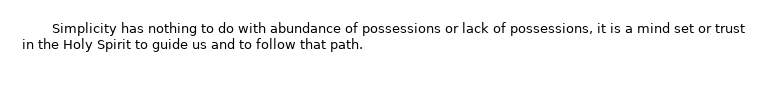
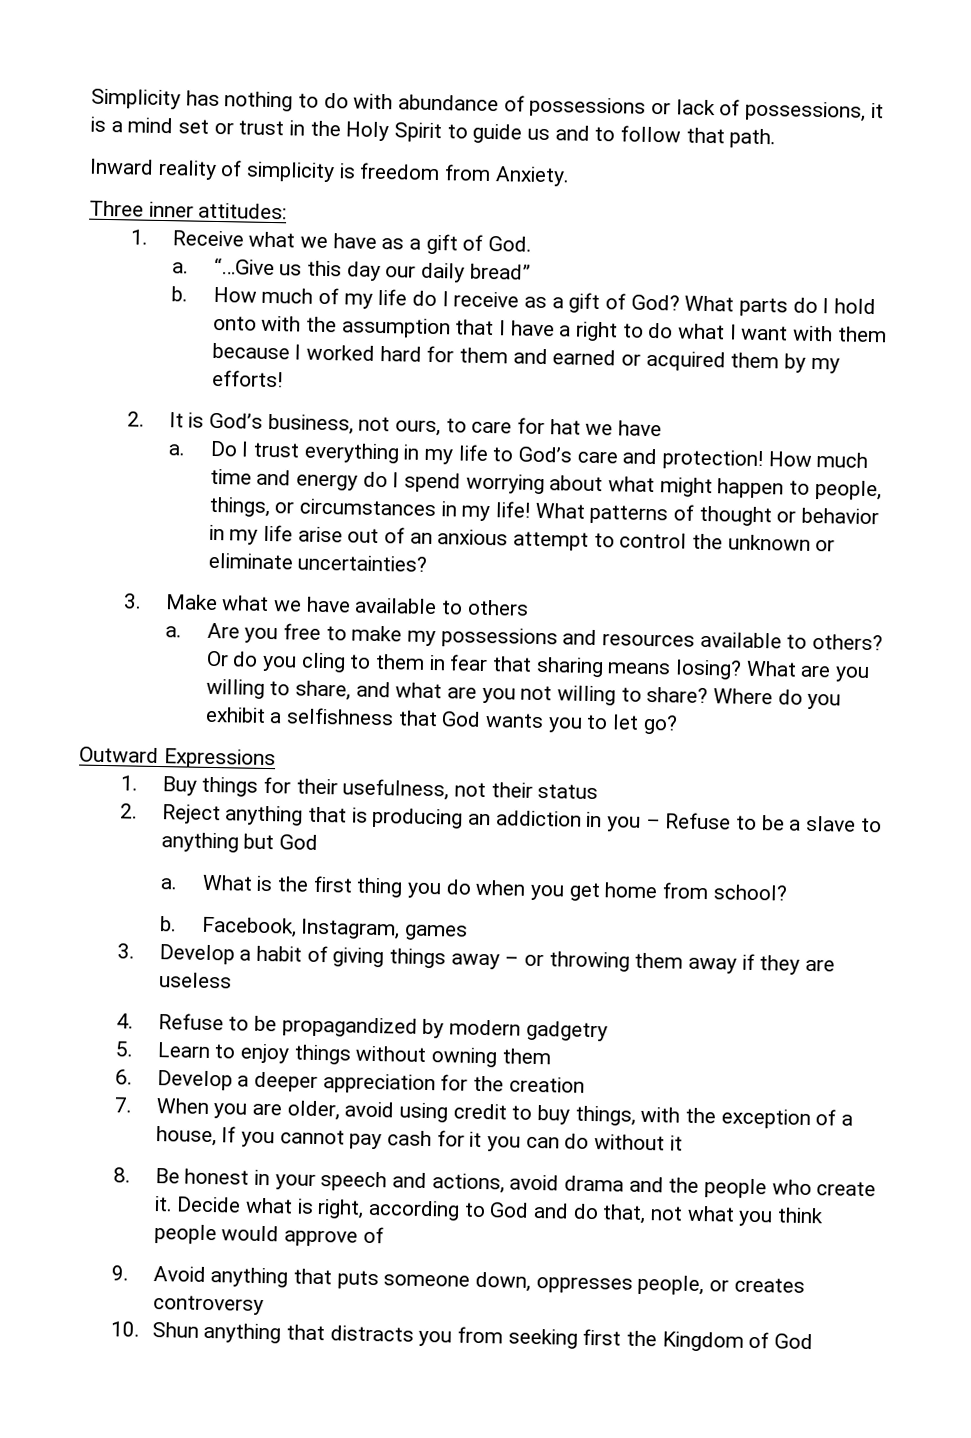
(363, 45) none -> [89,158,570,187] [89,200,288,220] [129,229,533,255] [171,257,531,283] [170,286,877,317] [212,315,887,343] [211,342,840,374] [211,369,283,388] [126,411,663,437] [167,440,869,471] [209,468,882,501] [208,496,879,527] [208,524,836,552] [207,552,428,572] [122,593,529,616] [164,622,883,651] [205,650,870,683] [205,678,842,710] [204,706,678,735] [79,746,276,770] [119,775,599,801] [119,803,882,833] [160,832,319,853] [159,874,787,902] [159,916,468,941] [116,943,836,975] [158,972,232,989] [115,1013,608,1042] [114,1041,551,1068] [114,1069,585,1095] [113,1097,854,1130] [155,1126,683,1152] [112,1167,877,1199] [153,1196,825,1227] [153,1224,384,1247] [110,1265,805,1296] [152,1294,264,1316] [109,1321,814,1352] // Inward reality of simplicity is freedom from Anxiety. // Three inner attitudes: // 1. Receive what we have as a gift of God. // a. “…Give us this day our daily bread” // b. How much of my life do I receive as a gift of God? What parts do I hold onto with the assumption that I have a right to do what I want with them because I worked hard for them and earned or acquired them by my efforts! // 2. It is God’s business, not ours, to care for hat we have // a. Do I trust everything in my life to God’s care and protection! How much time and energy do I spend worrying about what might happen to people, things, or circumstances in my life! What patterns of thought or behavior in my life arise out of an anxious attempt to control the unknown or eliminate uncertainties? // 3. Make what we have available to others // a. Are you free to make my possessions and resources available to others? Or do you cling to them in fear that sharing means losing? What are you willing to share, and what are you not willing to share? Where do you exhibit a selfishness that God wants you to let go? // Outward Expressions // 1. Buy things for their usefulness, not their status // 2. Reject anything that is producing an addiction in you – Refuse to be a slave to anything but God // a. What is the first thing you do when you get home from school? // b. Facebook, Instagram, games // 3. Develop a habit of giving things away – or throwing them away if they are useless // 4. Refuse to be propagandized by modern gadgetry // 5. Learn to enjoy things without owning them // 6. Develop a deeper appreciation for the creation // 7. When you are older, avoid using credit to buy things, with the exception of a house, If you cannot pay cash for it you can do without it // 8. Be honest in your speech and actions, avoid drama and the people who create it. Decide what is right, according to God and do that, not what you think people would approve of // 9. Avoid anything that puts someone down, oppresses people, or creates controversy // 10. Shun anything that distracts you from seeking first the Kingdom of God

